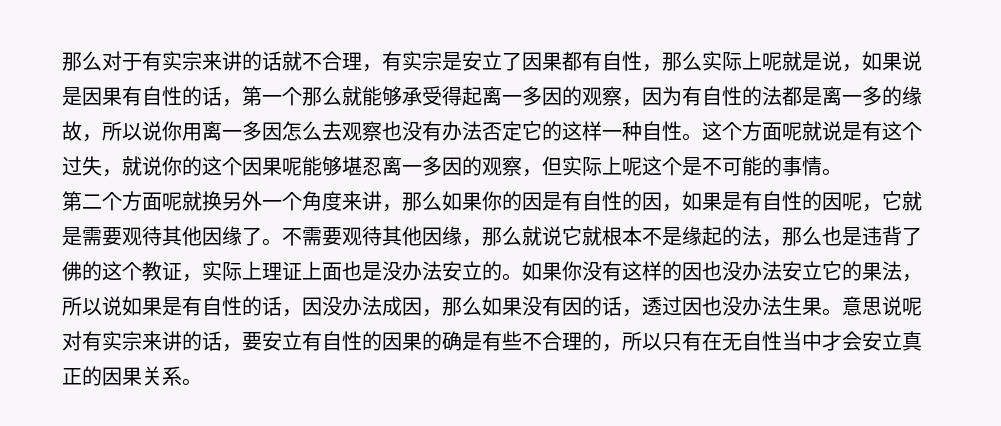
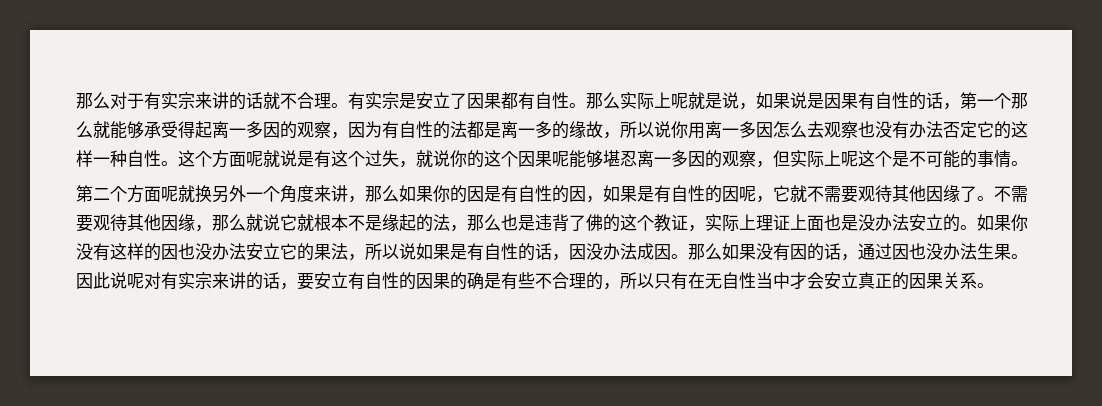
[362,64,382,72] ， -> [331,103,348,108] 。
[642,64,662,72] ， -> [569,103,586,108] 。
[62,227,82,246] 是 -> [807,186,824,202] 不
[422,309,442,317] ， -> [671,254,688,259] 。
[642,296,662,316] 透 -> [858,243,875,260] 通
[842,296,882,316] 意思 -> [76,272,110,289] 因此

